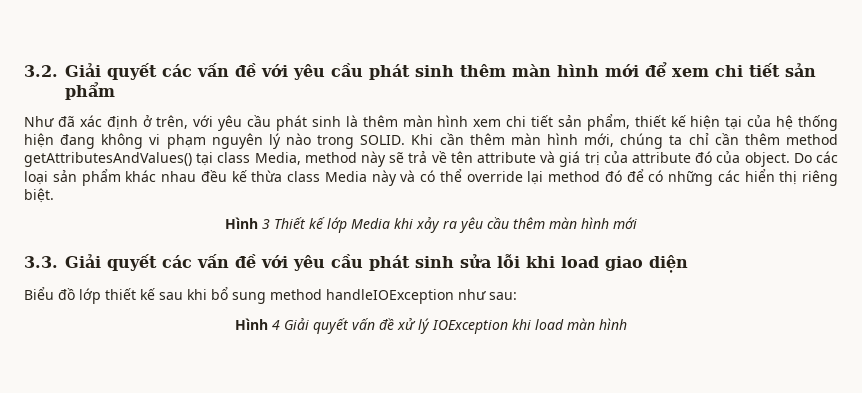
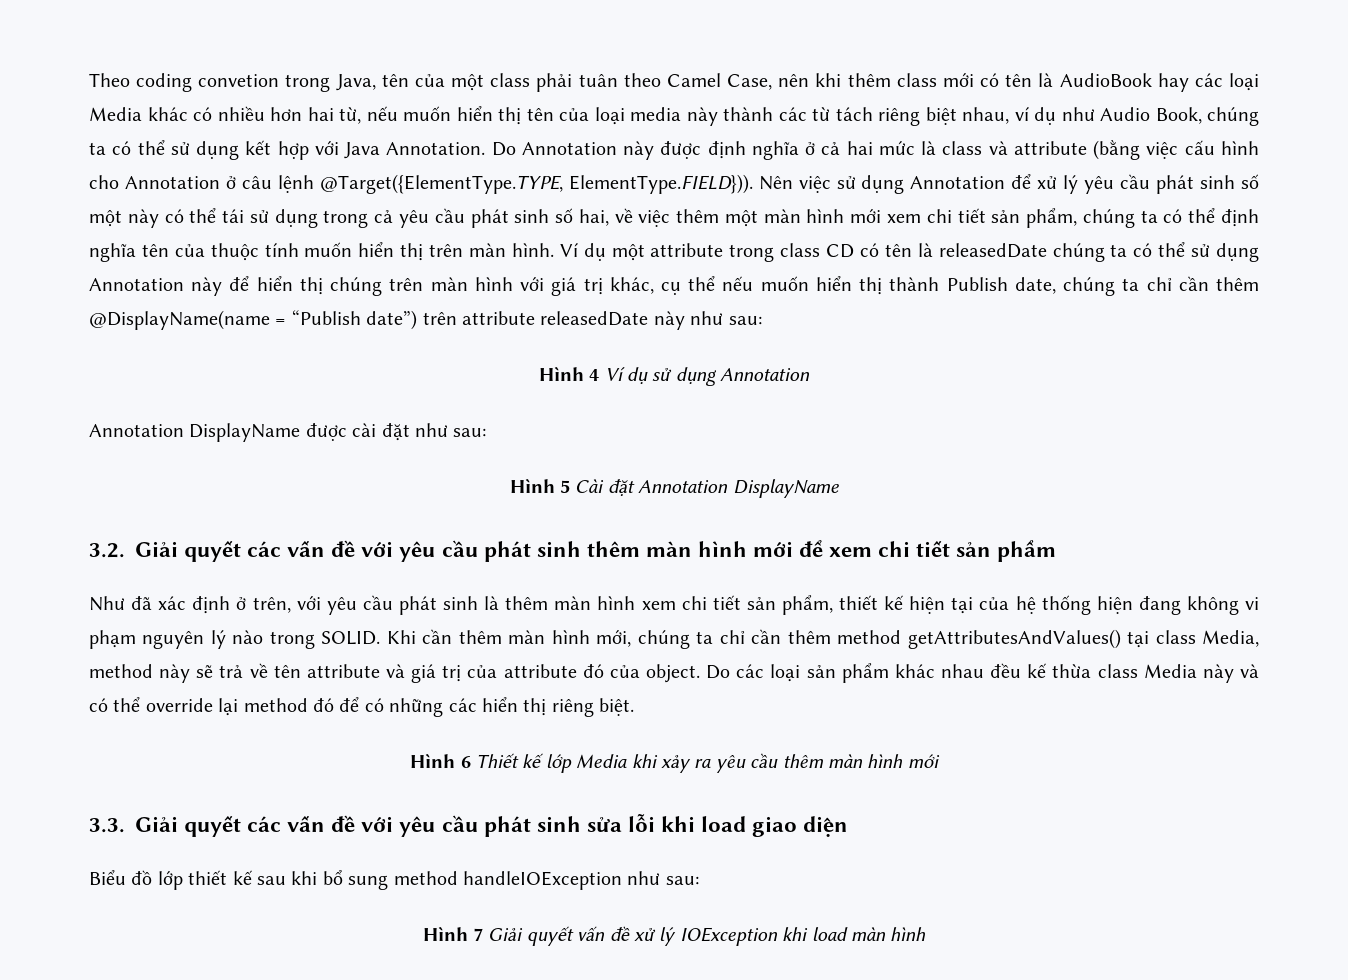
(24, 71) none -> [89,73,1259,92] [89,106,1259,126] [89,139,1259,160] [89,174,1259,194] [89,208,1259,228] [89,242,1260,262] [89,276,1260,296] [89,310,762,330] [538,367,811,386] [89,423,487,442] [509,479,839,498] Theo coding convetion trong Java, tên của một class phải tuân theo Camel Case, nên khi thêm class mới có tên là AudioBook hay các loại Media khác có nhiều hơn hai từ, nếu muốn hiển thị tên của loại media này thành các từ tách riêng biệt nhau, ví dụ như Audio Book, chúng ta có thể sử dụng kết hợp với Java Annotation. Do Annotation này được định nghĩa ở cả hai mức là class và attribute (bằng việc cấu hình cho Annotation ở câu lệnh @Target({ElementType.TYPE, ElementType.FIELD})). Nên việc sử dụng Annotation để xử lý yêu cầu phát sinh số một này có thể tái sử dụng trong cả yêu cầu phát sinh số hai, về việc thêm một màn hình mới xem chi tiết sản phẩm, chúng ta có thể định nghĩa tên của thuộc tính muốn hiển thị trên màn hình. Ví dụ một attribute trong class CD có tên là releasedDate chúng ta có thể sử dụng Annotation này để hiển thị chúng trên màn hình với giá trị khác, cụ thể nếu muốn hiển thị thành Publish date, chúng ta chỉ cần thêm @DisplayName(name = “Publish date”) trên attribute releasedDate này như sau: // Hình 4 Ví dụ sử dụng Annotation // Annotation DisplayName được cài đặt như sau: // Hình 5 Cài đặt Annotation DisplayName //
[262,219,270,229] 3 -> [460,756,471,768] 6
[272,320,280,330] 4 -> [473,928,483,941] 7

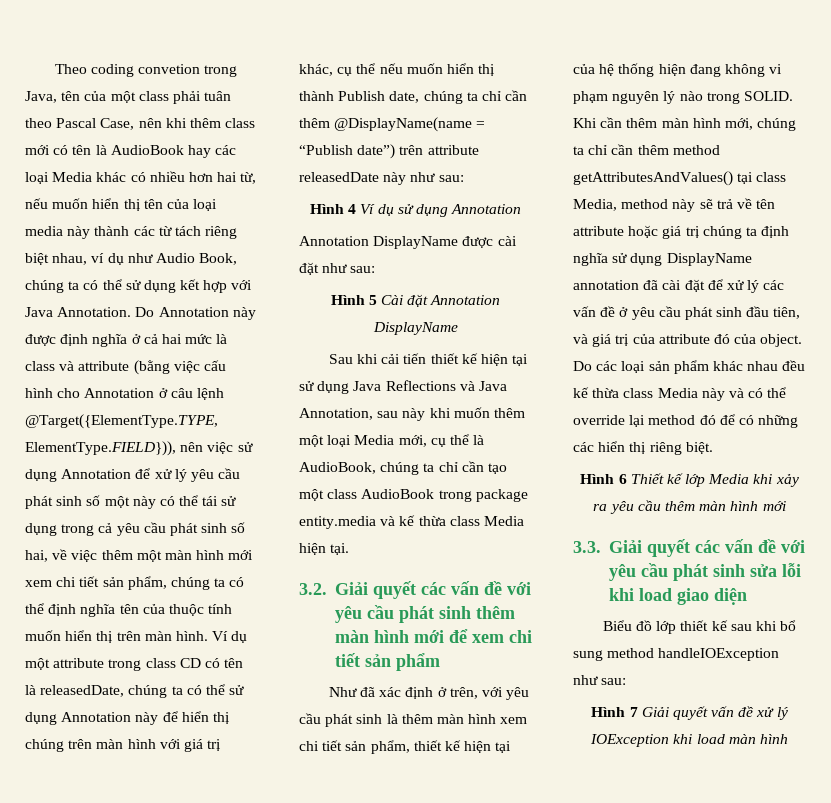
[666,73,721,87] Camel -> [56,118,97,128] Pascal
[568,174,793,194] ElementType.FIELD})). Nên -> [25,441,204,456] ElementType.FIELD})), nên
[938,243,1047,258] releasedDate -> [40,685,125,697] releasedDate,
(839, 488) none -> [328,353,529,366] [299,380,507,394] [299,407,525,421] [299,434,485,447] [299,461,507,475] [299,489,528,502] [299,515,524,529] [299,543,350,555] // Sau khi cải tiến thiết kế hiện tại sử dụng Java Reflections và Java Annotation, sau này khi muốn thêm một loại Media mới, cụ thể là AudioBook, chúng ta chỉ cần tạo một class AudioBook trong package entity.media và kế thừa class Media hiện tại.
(380, 671) none -> [628,225,790,239] [573,253,752,266] [573,279,785,293] [573,306,801,320] hoặc giá trị chúng ta định nghĩa sử dụng DisplayName annotation đã cài đặt để xử lý các vấn đề ở yêu cầu phát sinh đầu tiên,

